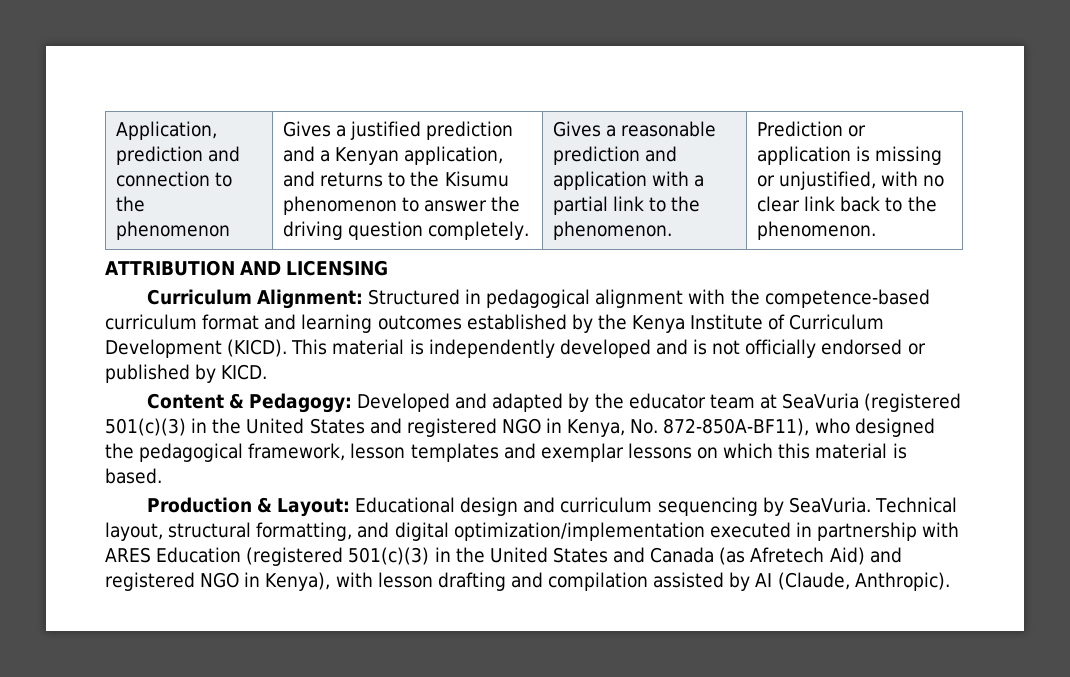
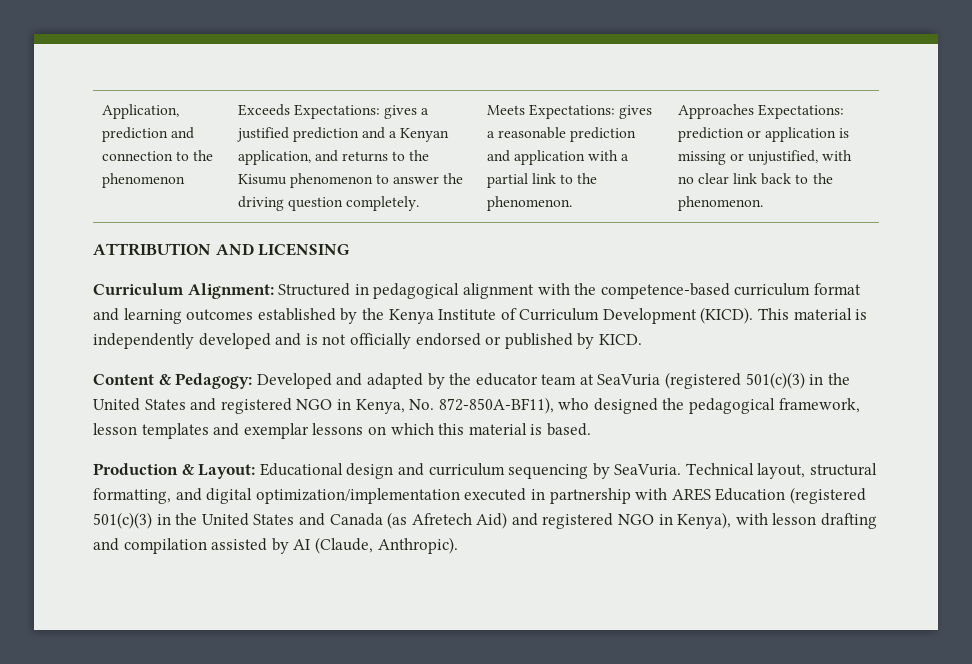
[282,121,331,137] Gives -> [237,104,418,119] Exceeds Expectations: gives
[552,121,601,137] Gives -> [486,104,653,119] Meets Expectations: gives
[756,121,843,137] Prediction -> [677,104,844,119] [677,127,744,142] Approaches Expectations: prediction

